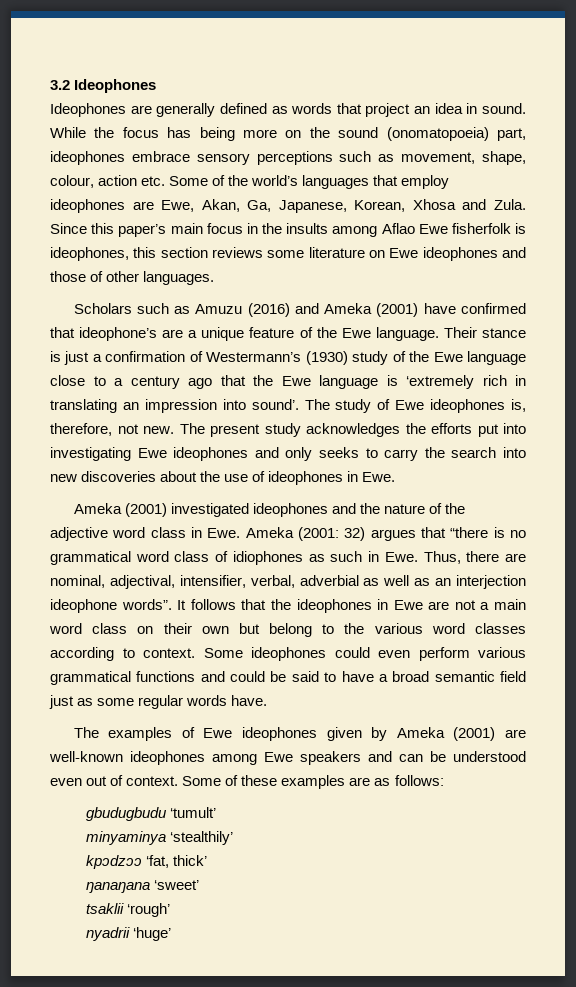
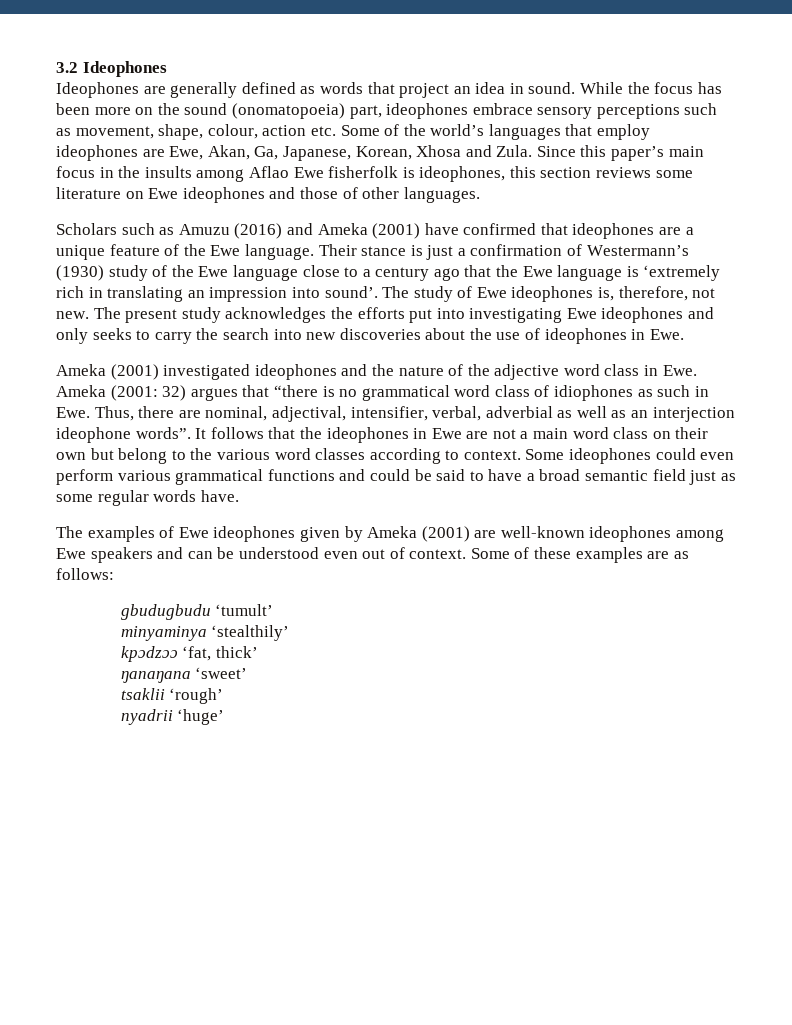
[199,127,235,141] being -> [56,103,90,115] been
[79,327,158,341] ideophone’s -> [572,223,655,239] ideophones

